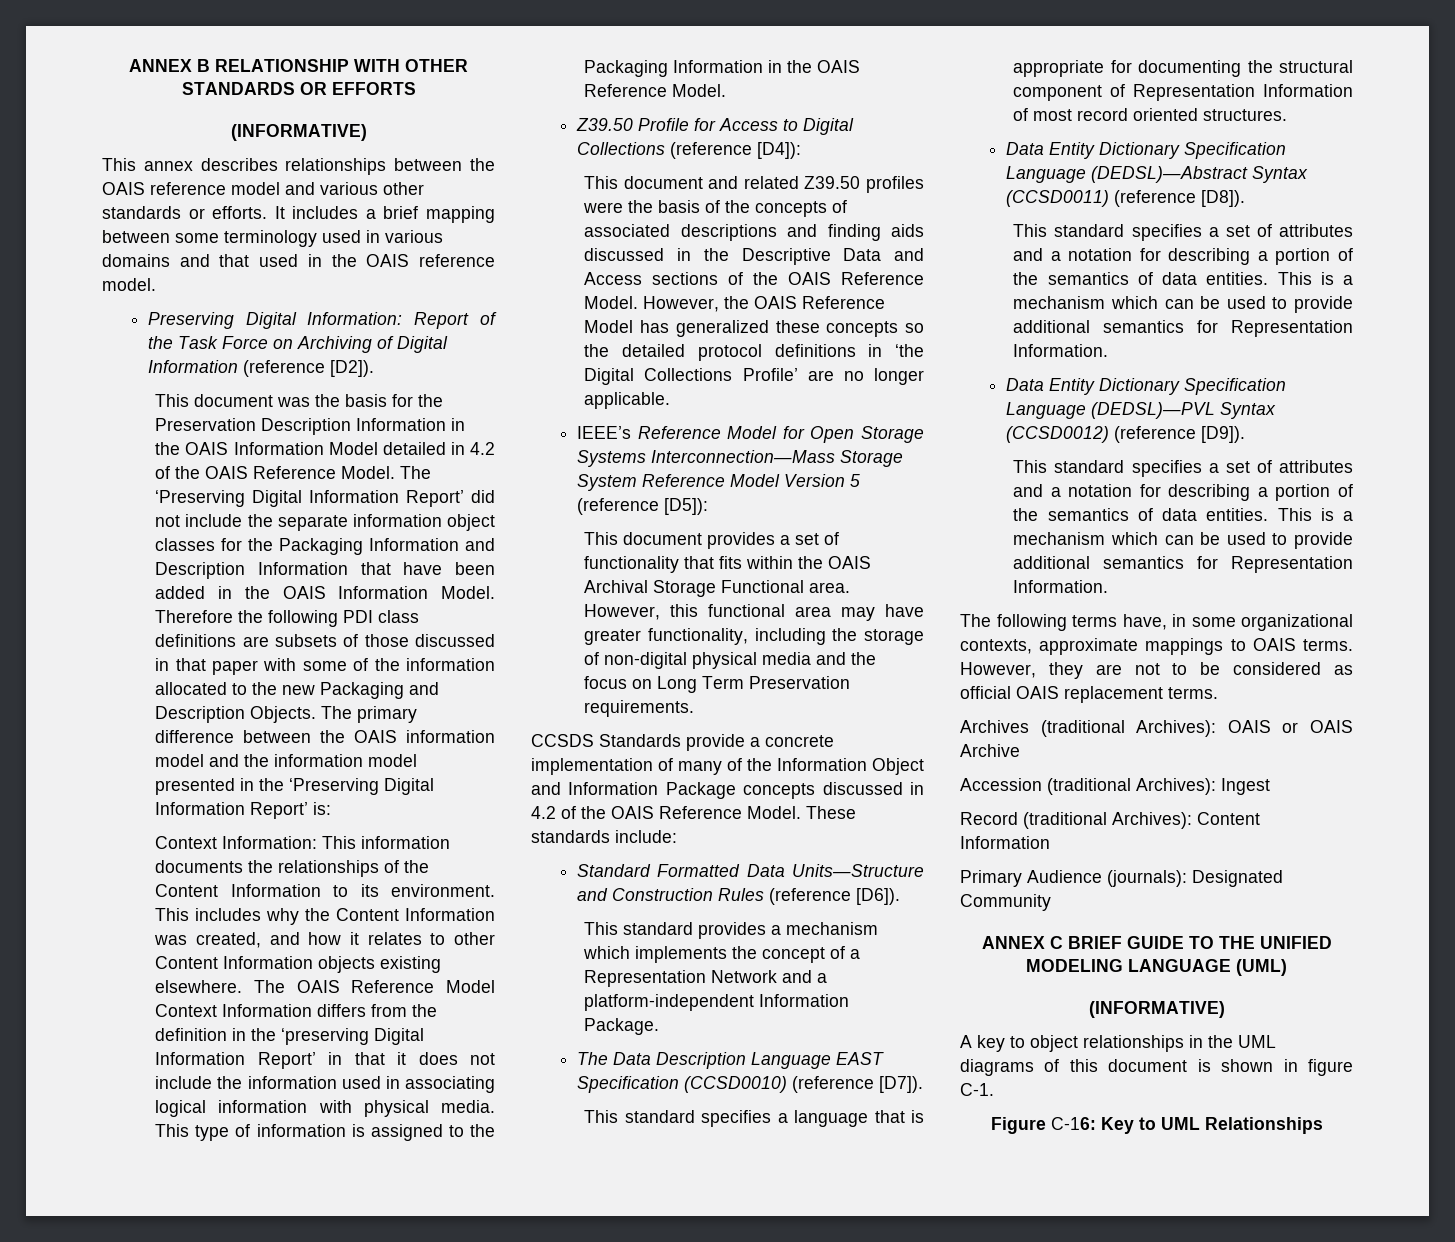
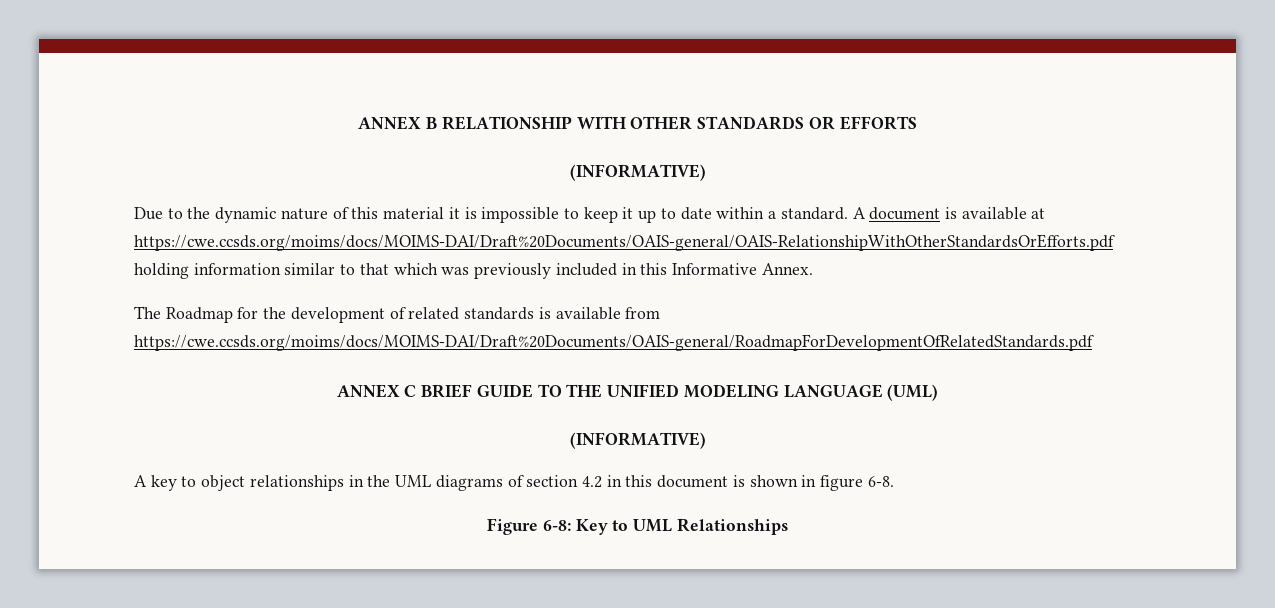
[102,158,495,175] [102,182,424,195] [102,206,495,223] [102,230,443,247] [102,254,496,267] [102,278,156,291] [147,312,497,329] [147,336,448,353] [147,360,374,377] [155,394,444,407] [155,418,466,435] [155,442,495,455] [155,466,432,479] [155,490,495,507] [155,514,495,531] [155,538,495,555] [155,562,495,579] [155,586,495,599] [155,610,420,627] [155,634,495,647] [155,658,495,675] [155,682,440,699] [155,706,418,723] [155,730,495,743] [155,754,418,767] [155,778,435,795] [155,802,332,819] [155,836,451,849] [155,860,430,877] [155,884,495,897] [155,908,495,925] [154,932,495,948] [155,956,442,973] [155,980,495,993] [155,1004,438,1017] [155,1028,425,1045] [155,1052,495,1069] [155,1076,495,1093] [155,1100,495,1117] [155,1124,495,1141] [584,60,861,77] [584,84,727,97] [575,118,854,135] [576,142,801,159] [584,176,924,193] [583,200,848,217] [584,224,924,241] [584,248,924,265] [584,272,924,285] [584,296,886,312] [584,320,924,337] [584,344,924,361] [584,368,924,385] [584,392,671,409] [576,426,924,443] [576,450,903,467] [576,474,860,491] [576,498,708,515] [584,532,840,549] [584,556,872,573] [584,580,851,597] [584,604,924,621] [584,628,924,645] [584,652,877,669] [584,676,851,693] [584,700,695,717] [531,734,834,751] [531,758,924,775] [531,782,924,799] [531,806,856,819] [531,830,677,843] [576,864,924,877] [576,888,900,905] [584,922,879,939] [583,946,861,963] [584,970,828,987] [584,994,850,1011] [584,1018,660,1035] [576,1052,884,1069] [576,1076,923,1093] [584,1110,924,1127] [1013,60,1353,77] [1013,84,1353,101] [1013,108,1288,121] [1005,142,1286,159] [1005,166,1308,183] [1005,190,1245,207] [1013,224,1353,241] [1013,248,1353,265] [1013,272,1353,285] [1013,296,1353,313] [1013,320,1353,337] [1013,344,1109,357] [1005,378,1286,395] [1005,402,1276,419] [1005,426,1245,443] [1013,460,1353,477] [1013,484,1353,501] [1013,508,1353,521] [1013,532,1353,549] [1013,556,1353,573] [1013,580,1109,593] [960,614,1353,631] [960,638,1353,655] [960,662,1353,679] [960,686,1218,703] [960,720,1353,737] [960,744,1020,757] [960,778,1270,795] [960,812,1260,829] [960,836,1050,849] [960,870,1283,887] [960,894,1051,911] This annex describes relationships between the OAIS reference model and various other standards or efforts. It includes a brief mapping between some terminology used in various domains and that used in the OAIS reference model. // Preserving Digital Information: Report of the Task Force on Archiving of Digital Information (reference [D2]). // This document was the basis for the Preservation Description Information in the OAIS Information Model detailed in 4.2 of the OAIS Reference Model. The ‘Preserving Digital Information Report’ did not include the separate information object classes for the Packaging Information and Description Information that have been added in the OAIS Information Model. Therefore the following PDI class definitions are subsets of those discussed in that paper with some of the information allocated to the new Packaging and Description Objects. The primary difference between the OAIS information model and the information model presented in the ‘Preserving Digital Information Report’ is: // Context Information: This information documents the relationships of the Content Information to its environment. This includes why the Content Information was created, and how it relates to other Content Information objects existing elsewhere. The OAIS Reference Model Context Information differs from the definition in the ‘preserving Digital Information Report’ in that it does not include the information used in associating logical information with physical media. This type of information is assigned to the Packaging Information in the OAIS Reference Model. // Z39.50 Profile for Access to Digital Collections (reference [D4]): // This document and related Z39.50 profiles were the basis of the concepts of associated descriptions and finding aids discussed in the Descriptive Data and Access sections of the OAIS Reference Model. However, the OAIS Reference Model has generalized these concepts so the detailed protocol definitions in ‘the Digital Collections Profile’ are no longer applicable. // IEEE’s Reference Model for Open Storage Systems Interconnection—Mass Storage System Reference Model Version 5 (reference [D5]): // This document provides a set of functionality that fits within the OAIS Archival Storage Functional area. However, this functional area may have greater functionality, including the storage of non-digital physical media and the focus on Long Term Preservation requirements. // CCSDS Standards provide a concrete implementation of many of the Information Object and Information Package concepts discussed in 4.2 of the OAIS Reference Model. These standards include: // Standard Formatted Data Units—Structure and Construction Rules (reference [D6]). // This standard provides a mechanism which implements the concept of a Representation Network and a platform-independent Information Package. // The Data Description Language EAST Specification (CCSD0010) (reference [D7]). // This standard specifies a language that is appropriate for documenting the structural component of Representation Information of most record oriented structures. // Data Entity Dictionary Specification Language (DEDSL)—Abstract Syntax (CCSD0011) (reference [D8]). // This standard specifies a set of attributes and a notation for describing a portion of the semantics of data entities. This is a mechanism which can be used to provide additional semantics for Representation Information. // Data Entity Dictionary Specification Language (DEDSL)—PVL Syntax (CCSD0012) (reference [D9]). // This standard specifies a set of attributes and a notation for describing a portion of the semantics of data entities. This is a mechanism which can be used to provide additional semantics for Representation Information. // The following terms have, in some organizational contexts, approximate mappings to OAIS terms. However, they are not to be considered as official OAIS replacement terms. // Archives (traditional Archives): OAIS or OAIS Archive // Accession (traditional Archives): Ingest // Record (traditional Archives): Content Information // Primary Audience (journals): Designated Community -> [134,207,1046,223] [134,234,1115,251] [134,263,813,279] [134,306,661,323] [134,334,1094,351] Due to the dynamic nature of this material it is impossible to keep it up to date within a standard. A document is available at https://cwe.ccsds.org/moims/docs/MOIMS-DAI/Draft%20Documents/OAIS-general/OAIS-RelationshipWithOtherStandardsOrEfforts.pdf holding information similar to that which was previously included in this Informative Annex. // The Roadmap for the development of related standards is available from https://cwe.ccsds.org/moims/docs/MOIMS-DAI/Draft%20Documents/OAIS-general/RoadmapForDevelopmentOfRelatedStandards.pdf
(1060, 1065) none -> [526,475,622,488] section 4.2 in
[960,1083,994,1096] C-1. -> [867,476,894,487] 6-8.
[1050,1117,1096,1130] C-16: -> [542,520,571,531] 6-8:

